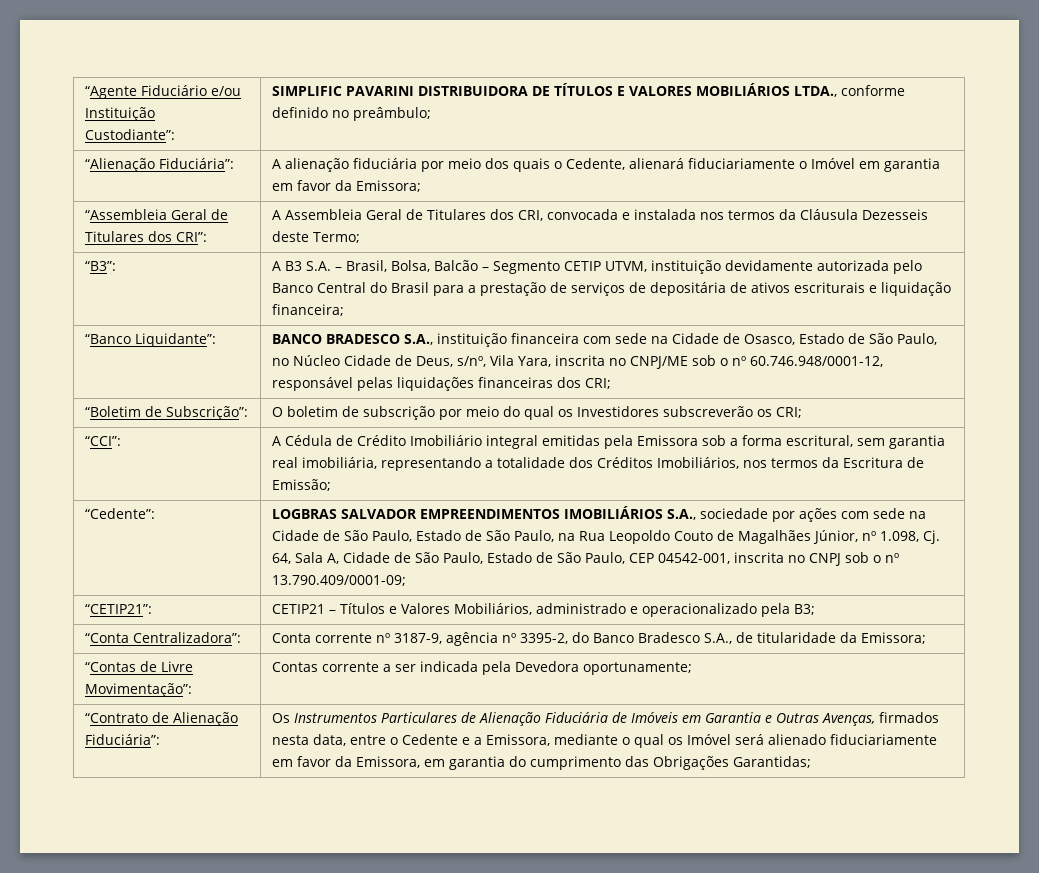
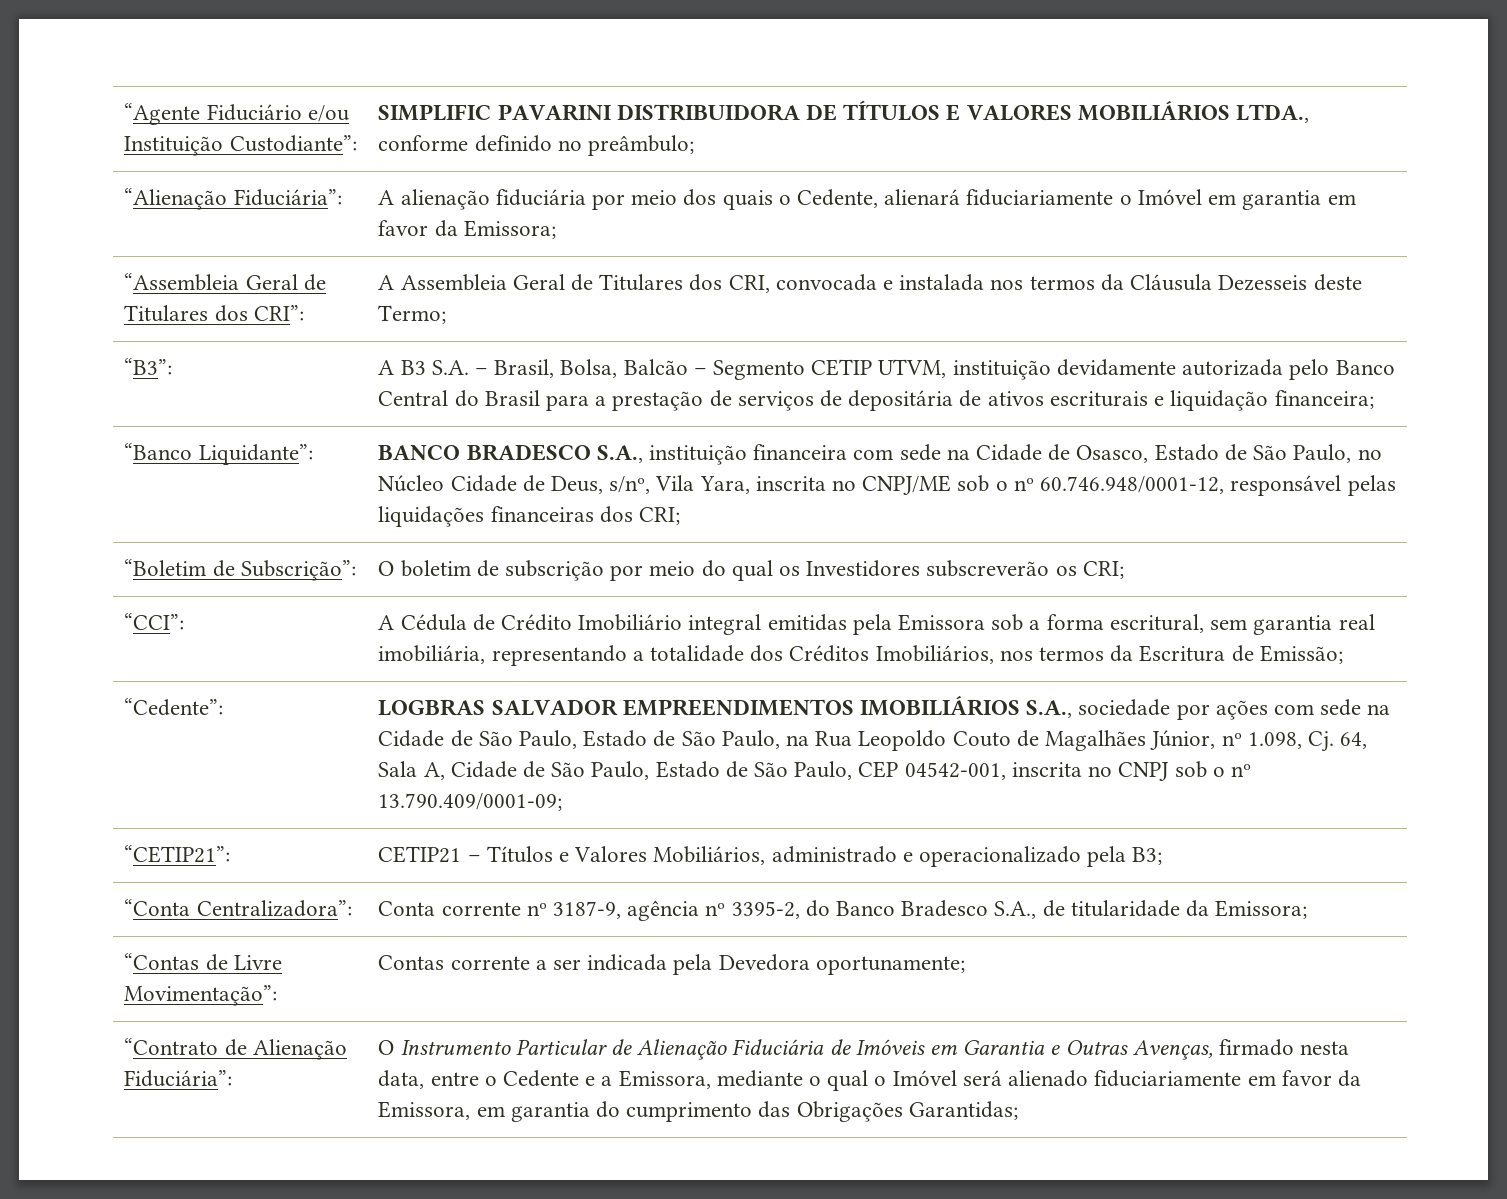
[272,712,458,723] Os Instrumentos Particulares -> [378,1039,607,1055] O Instrumento Particular
[879,712,940,723] firmados -> [1219,1039,1295,1056] firmado
[668,737,684,745] os -> [874,1076,887,1086] o

